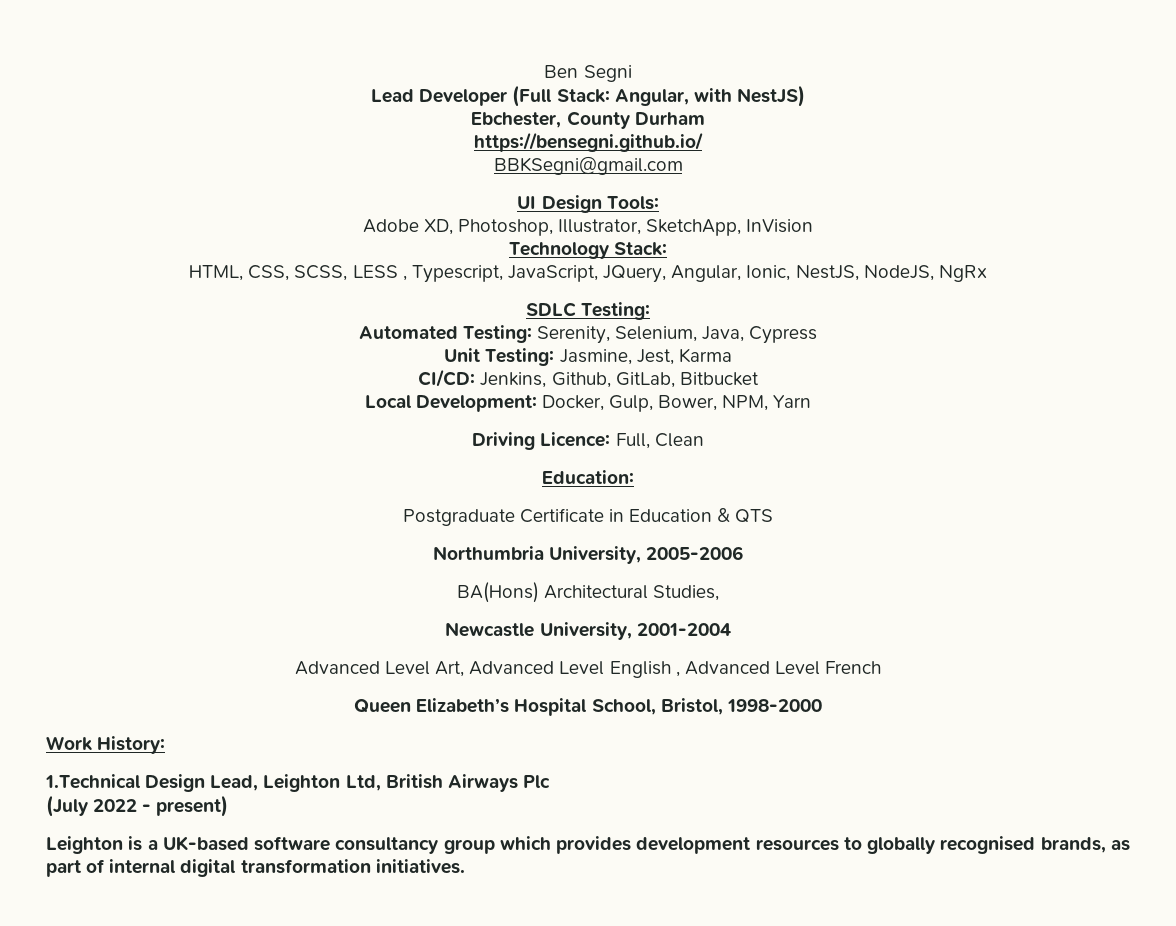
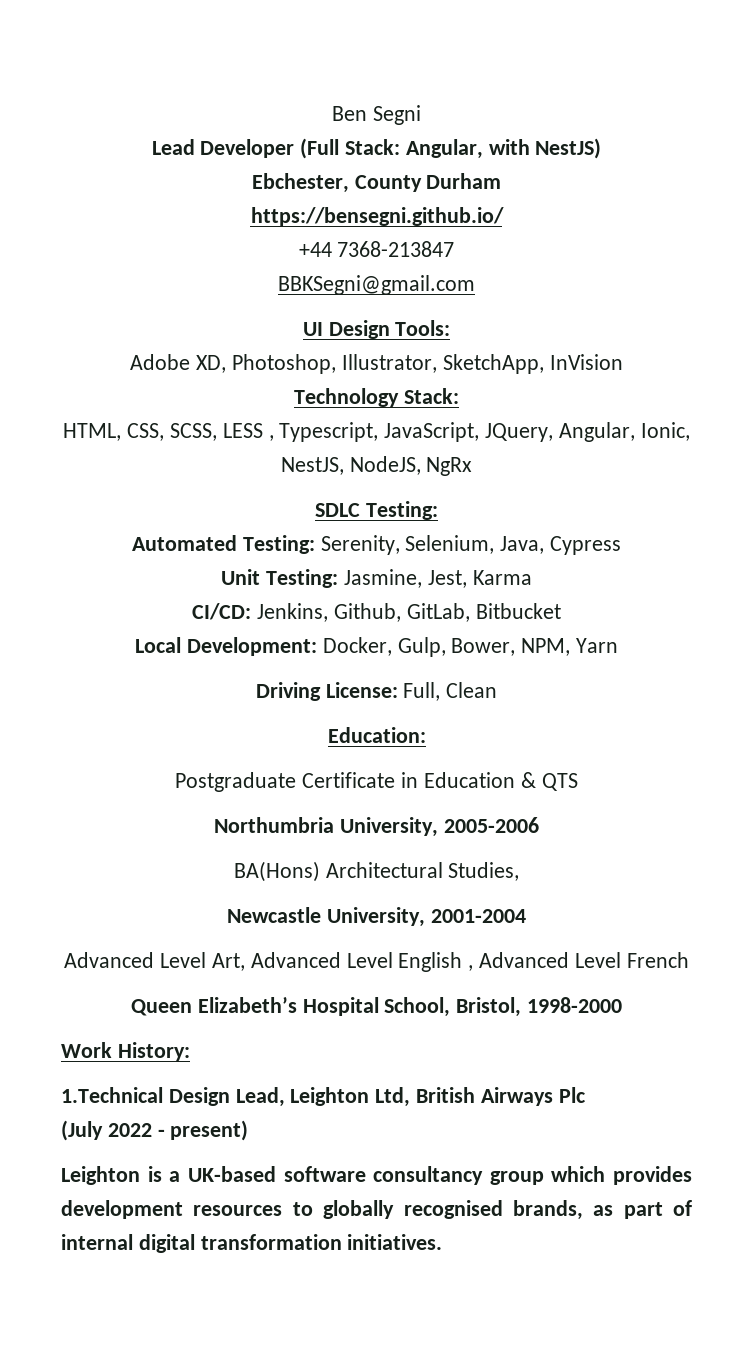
(703, 142) none -> [298,241,455,257] // +44 7368-213847
[540,432,611,447] Licence: -> [325,682,398,698] License:

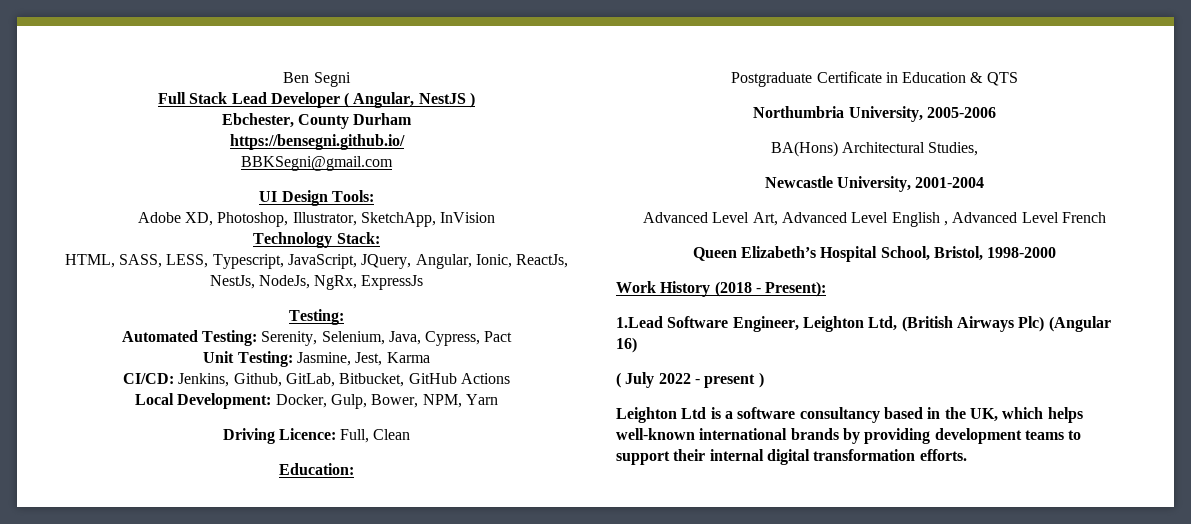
[151,138,602,159] Lead Developer (Full Stack: Angular, with NestJS) -> [157,92,476,108] Full Stack Lead Developer ( Angular, NestJS )
[298,241,455,257] // +44 7368-213847 -> (405, 142) none
[127,423,274,441] CSS, SCSS, LESS , -> [119,254,209,268] SASS, LESS,
[280,456,473,476] [315,503,361,517] NestJS, NodeJS, NgRx // SDLC -> [516,254,569,268] [209,275,424,290] ReactJs, NestJs, NodeJs, NgRx, ExpressJs //
[550,536,622,555] Cypress -> [425,331,513,346] Cypress, Pact
[475,603,561,619] Bitbucket -> [339,373,510,387] Bitbucket, GitHub Actions
[325,682,398,698] License: -> [278,428,336,440] Licence:
[117,1042,190,1061] [61,1087,585,1107] [61,1120,249,1141] [61,1166,140,1185] History: // 1.Technical Design Lead, Leighton Ltd, British Airways Plc // (July 2022 - present) // Leighton -> [660,281,827,297] [616,316,1111,332] [616,337,637,353] [616,372,764,388] [616,407,707,423] History (2018 - Present): // 1.Lead Software Engineer, Leighton Ltd, (British Airways Plc) (Angular 16) // ( July 2022 - present ) // Leighton Ltd
[187,1166,276,1182] UK-based -> (733, 415) none
[489,1166,692,1185] [61,1200,692,1220] group which provides development resources to globally recognised brands, as part of -> [883,407,1083,423] [616,428,1082,444] [616,449,706,465] based in the UK, which helps well-known international brands by providing development teams to support their
[347,1234,443,1250] initiatives. -> [919,449,967,461] efforts.

